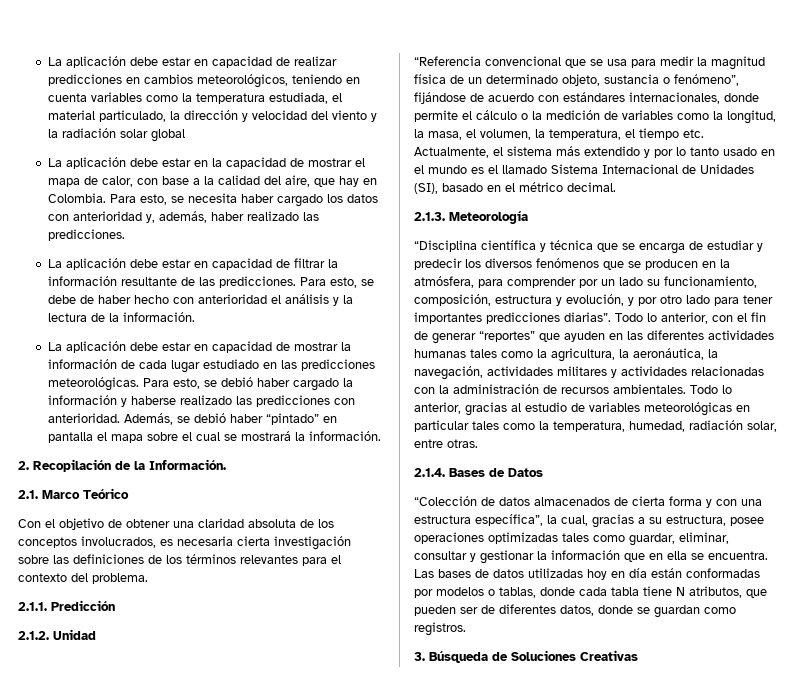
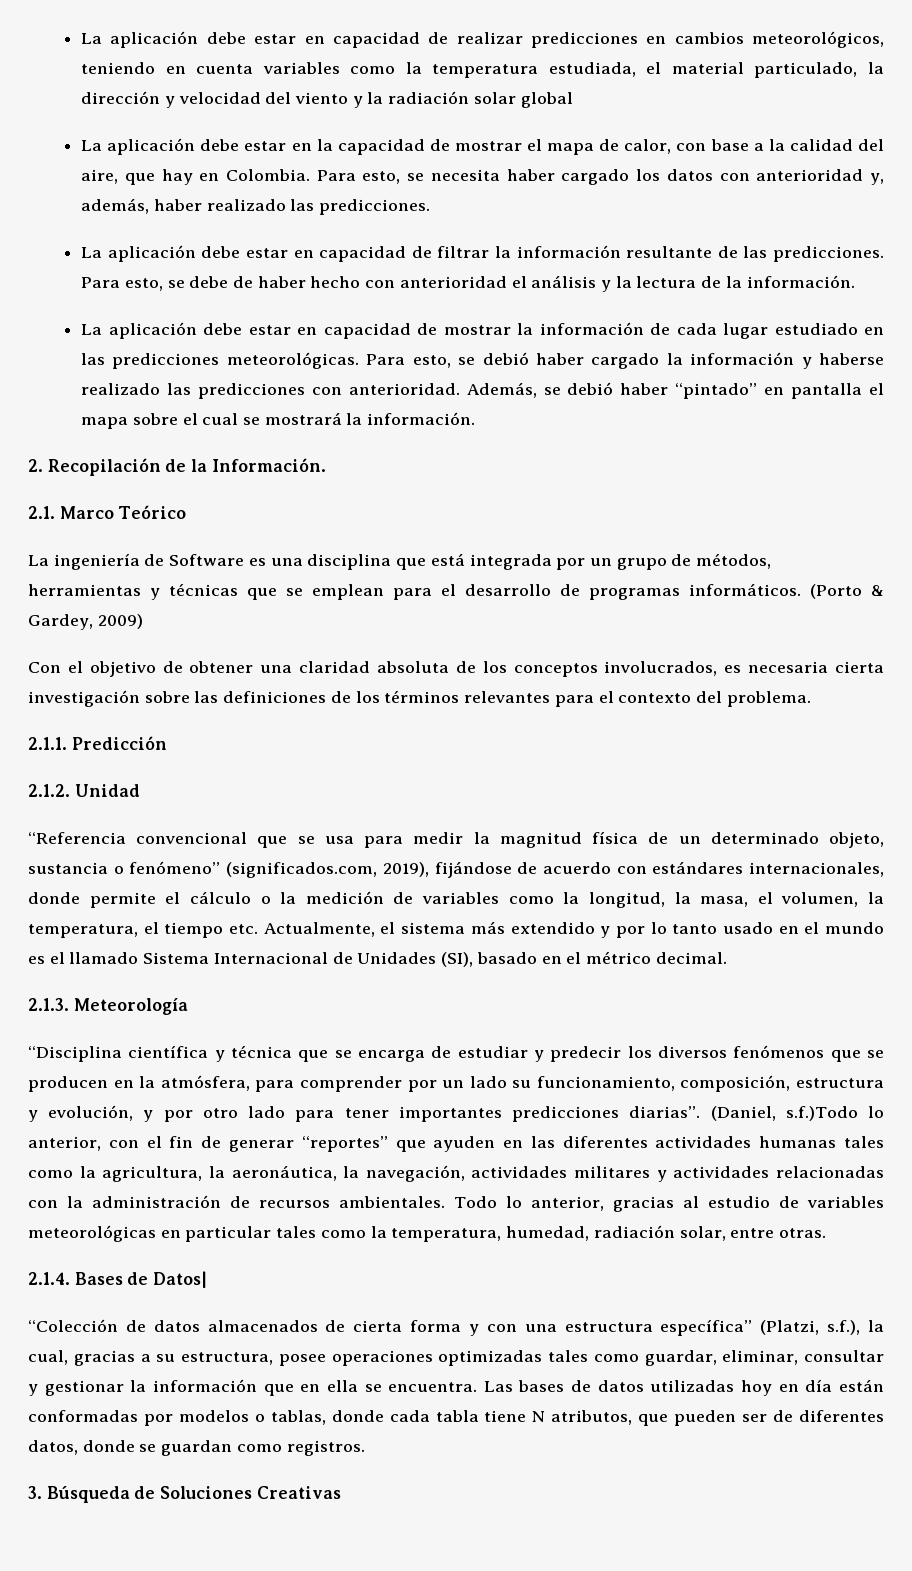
(129, 493) none -> [28,553,772,570] [28,583,884,600] [28,614,143,630] // La ingeniería de Software es una disciplina que está integrada por un grupo de métodos, herramientas y técnicas que se emplean para el desarrollo de programas informáticos. (Porto & Gardey, 2009)
[674,74,739,86] fenómeno”, -> [129,861,429,878] fenómeno” (significados.com, 2019),
[615,313,643,322] Todo -> [710,1106,858,1121] (Daniel, s.f.)Todo
[508,468,543,477] Datos -> [153,1271,208,1288] Datos|
[475,514,543,526] específica”, -> [660,1319,861,1336] específica” (Platzi, s.f.),

